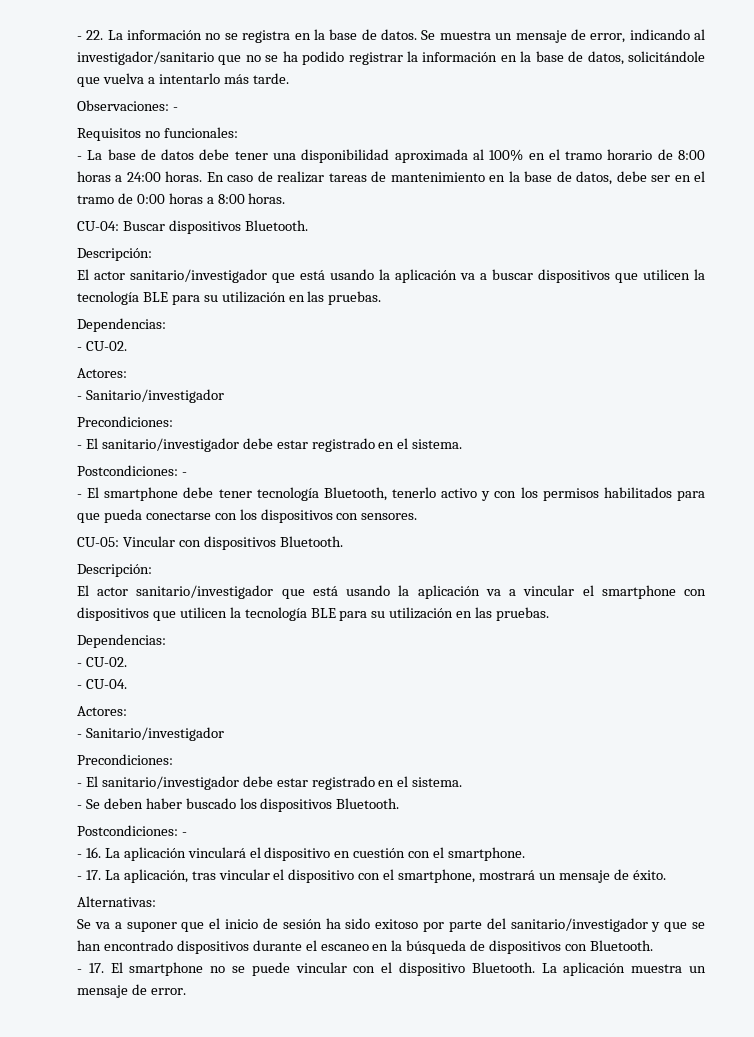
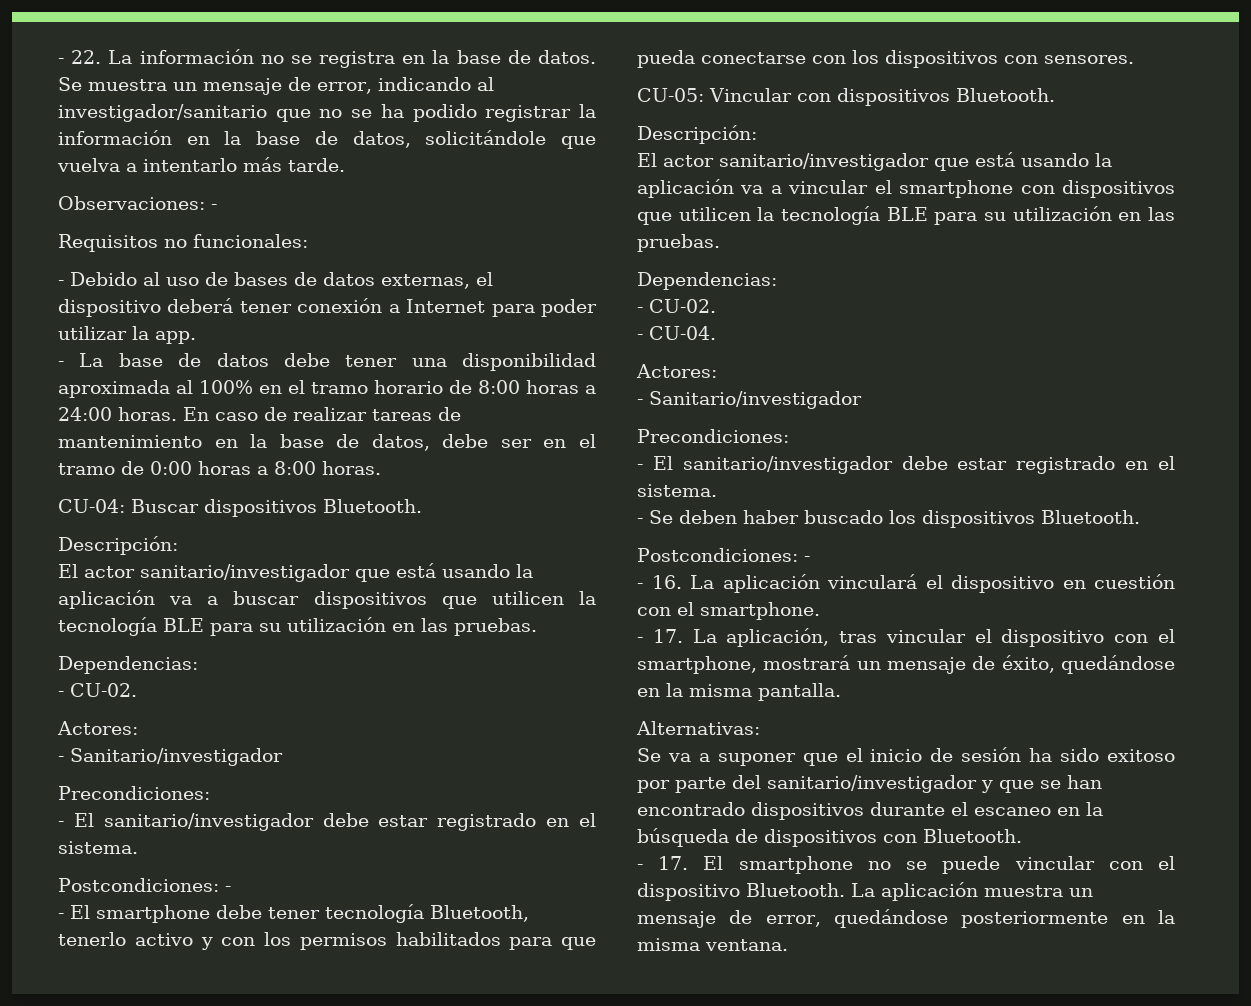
(238, 132) none -> [58,272,493,289] [58,298,597,317] [58,326,196,344] // - Debido al uso de bases de datos externas, el dispositivo deberá tener conexión a Internet para poder utilizar la app.
[632,870,666,880] éxito. -> [1001,655,1175,674] [637,683,841,701] éxito, quedándose en la misma pantalla.
[150,988,186,995] error. -> [765,909,1175,928] [637,938,788,951] error, quedándose posteriormente en la misma ventana.

